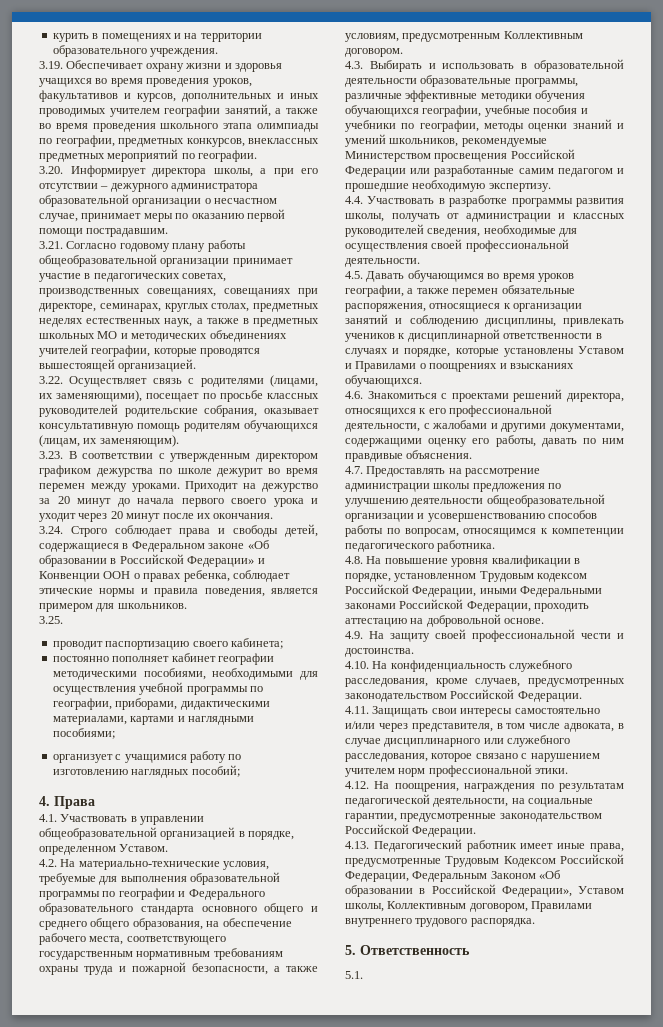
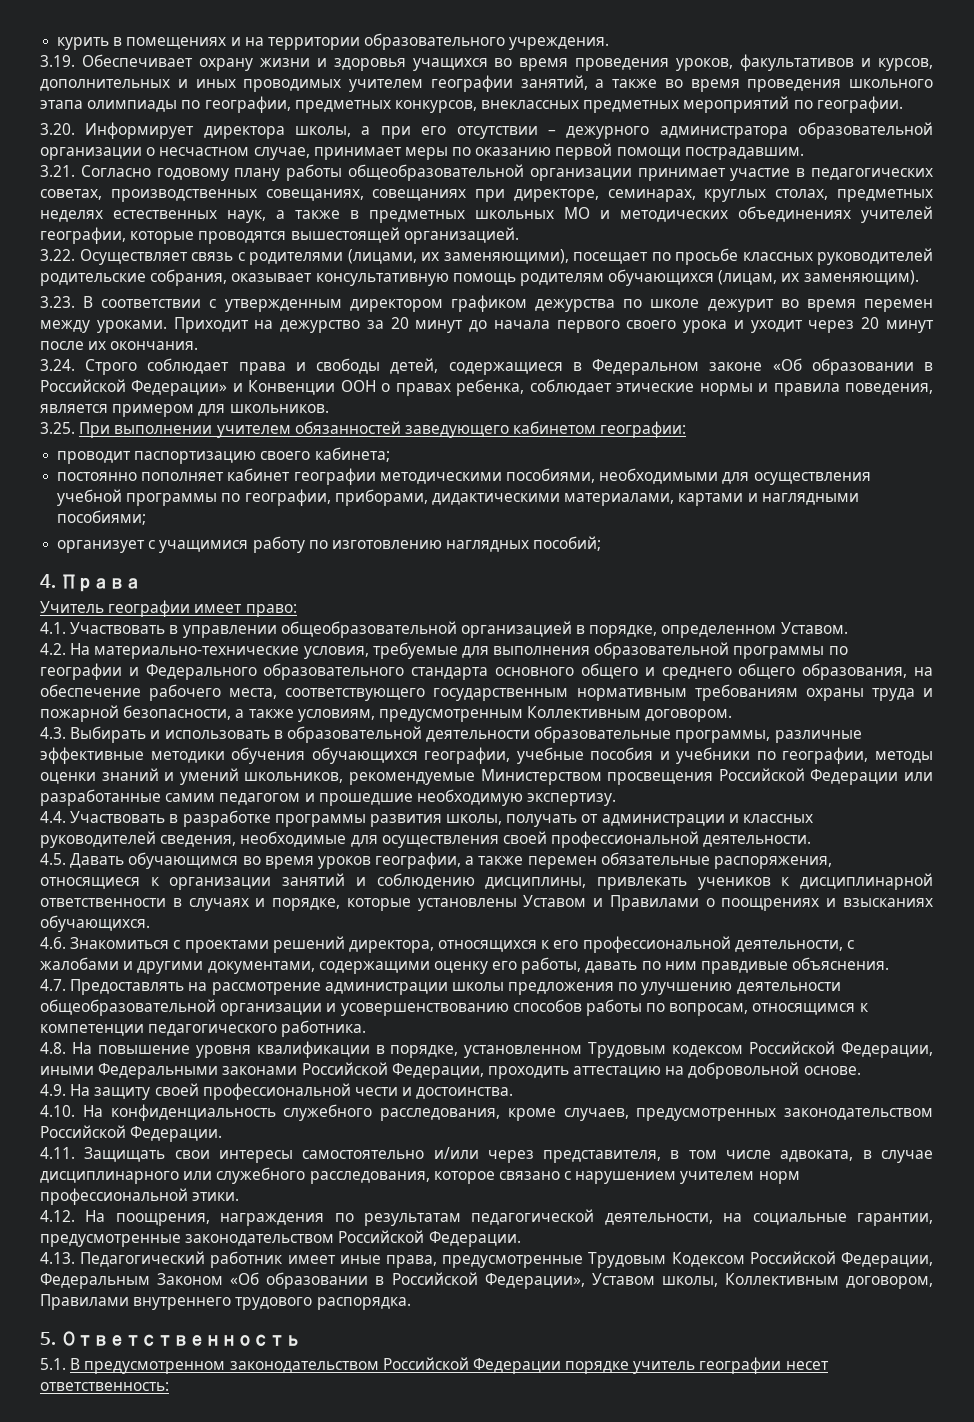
(63, 620) none -> [79,421,687,438] При выполнении учителем обязанностей заведующего кабинетом географии:
(95, 802) none -> [40,600,297,617] // Учитель географии имеет право:
(363, 975) none -> [70,1357,829,1374] [40,1382,169,1391] В предусмотренном законодательством Российской Федерации порядке учитель географии несет ответственность:

